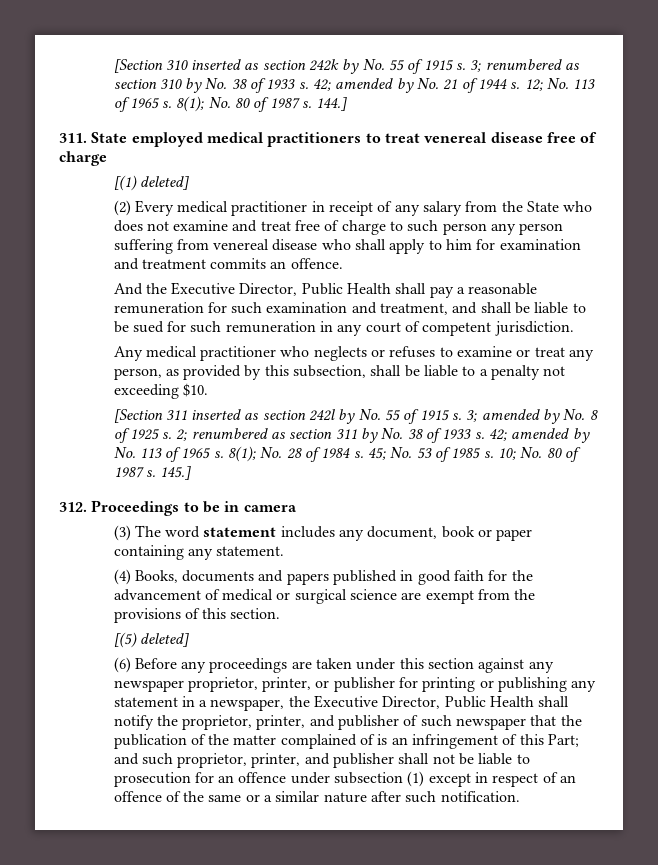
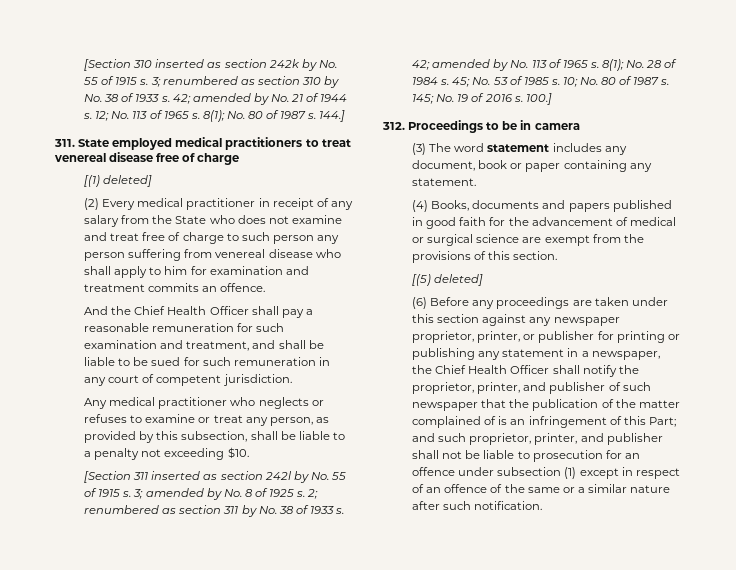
[171,282,392,296] Executive Director, Public Health -> [134,306,249,315] Chief Health Officer
[160,466,192,480] 145.] -> [412,93,552,105] 145; No. 19 of 2016 s. 100.]
[314,695,535,709] Executive Director, Public Health -> [435,365,550,374] Chief Health Officer

